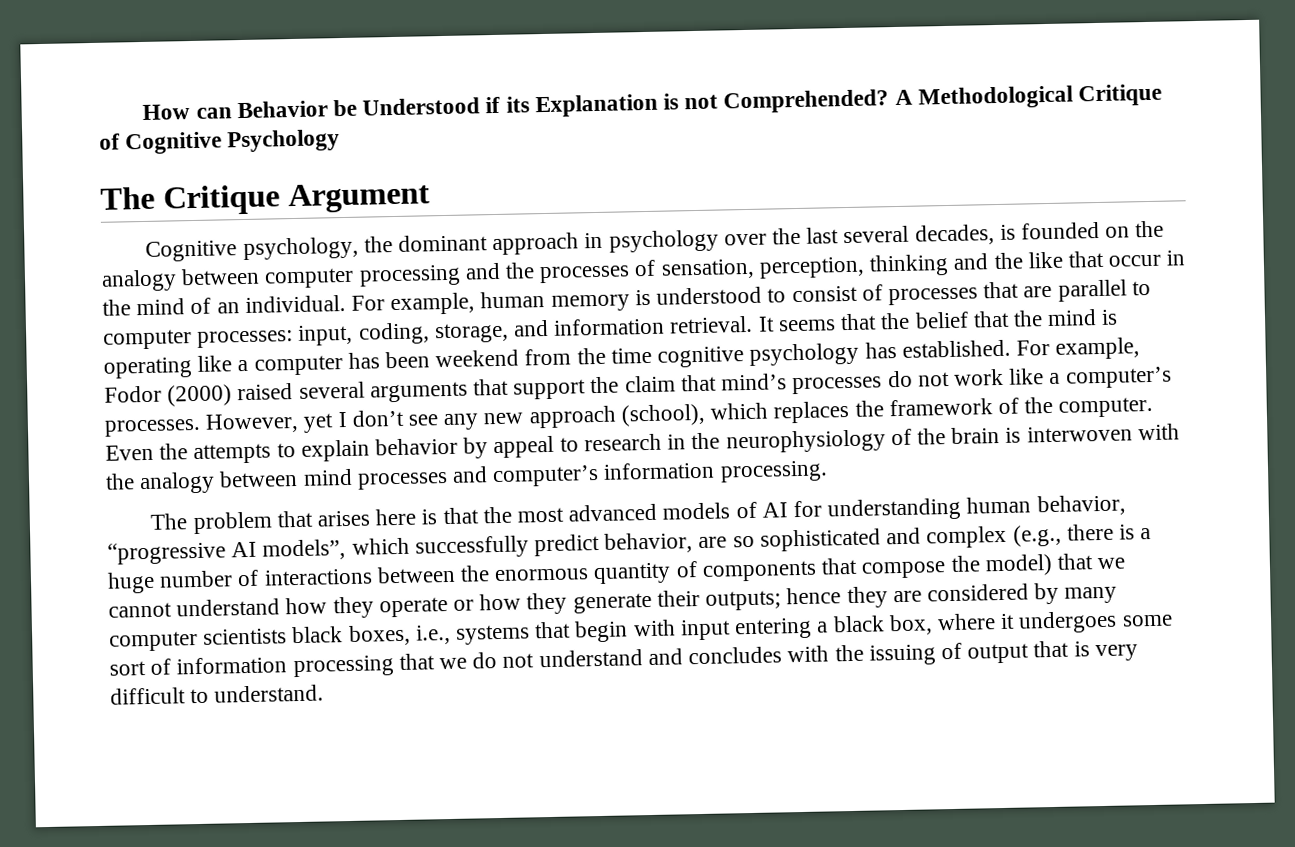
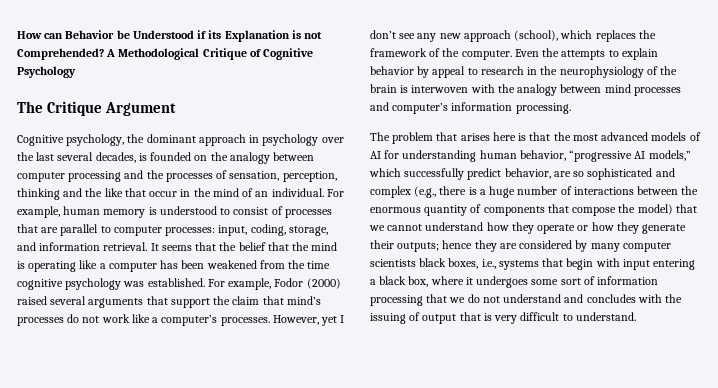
[435,349,520,368] weekend -> [206,260,257,269] weakened
[864,342,897,359] has -> [123,281,145,287] was
[262,539,347,561] models”, -> [648,150,691,161] models,”

